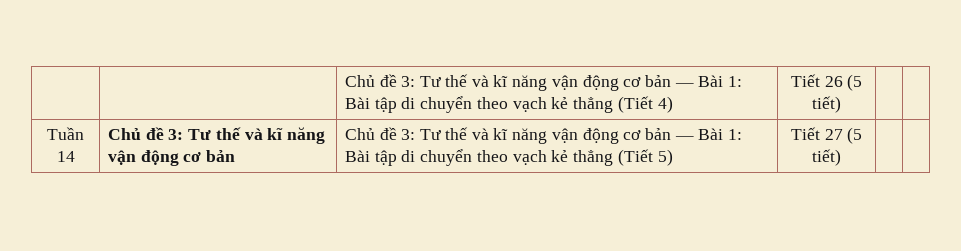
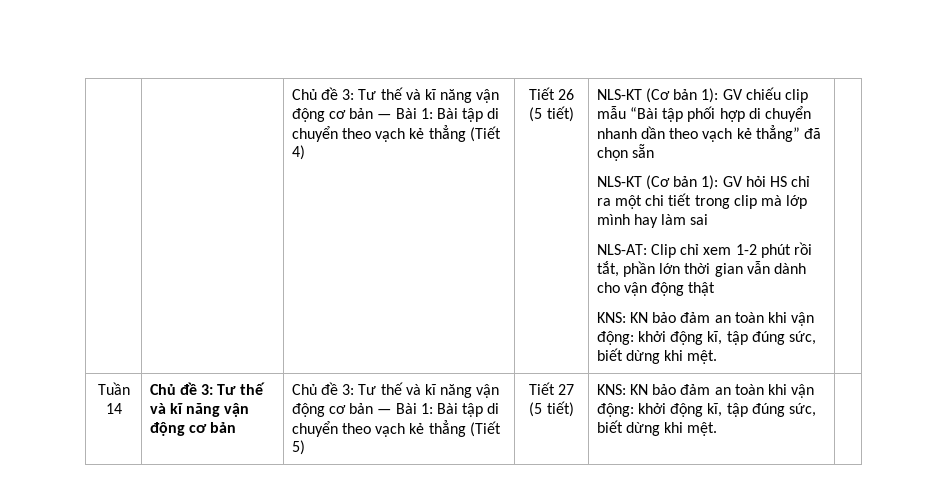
(841, 104) none -> [596,87,809,103] [596,106,812,122] [596,125,822,142] [596,144,655,161] [596,175,811,190] [596,193,808,209] [596,214,709,228] [596,242,813,258] [596,261,807,277] [596,282,716,296] [596,312,815,326] [596,331,817,345] [596,348,718,364] NLS-KT (Cơ bản 1): GV chiếu clip mẫu “Bài tập phối hợp di chuyển nhanh dần theo vạch kẻ thẳng” đã chọn sẵn // NLS-KT (Cơ bản 1): GV hỏi HS chỉ ra một chi tiết trong clip mà lớp mình hay làm sai // NLS-AT: Clip chỉ xem 1-2 phút rồi tắt, phần lớn thời gian vẫn dành cho vận động thật // KNS: KN bảo đảm an toàn khi vận động: khởi động kĩ, tập đúng sức, biết dừng khi mệt.
(841, 157) none -> [596,384,815,398] [596,403,817,417] [596,420,718,436] KNS: KN bảo đảm an toàn khi vận động: khởi động kĩ, tập đúng sức, biết dừng khi mệt.

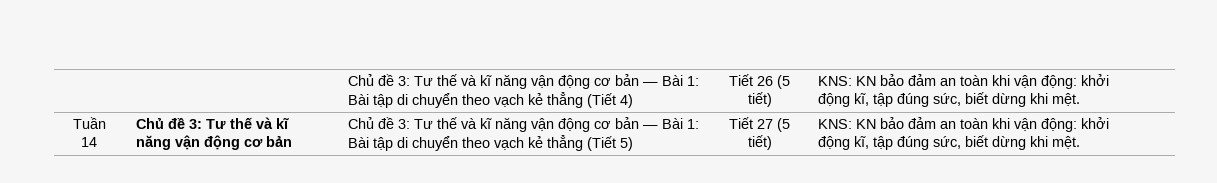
[596,87,809,103] [596,106,812,122] [596,125,822,142] [596,144,655,161] [596,175,811,190] [596,193,808,209] [596,214,709,228] [596,242,813,258] [596,261,807,277] [596,282,716,296] NLS-KT (Cơ bản 1): GV chiếu clip mẫu “Bài tập phối hợp di chuyển nhanh dần theo vạch kẻ thẳng” đã chọn sẵn // NLS-KT (Cơ bản 1): GV hỏi HS chỉ ra một chi tiết trong clip mà lớp mình hay làm sai // NLS-AT: Clip chỉ xem 1-2 phút rồi tắt, phần lớn thời gian vẫn dành cho vận động thật // -> (772, 99) none

